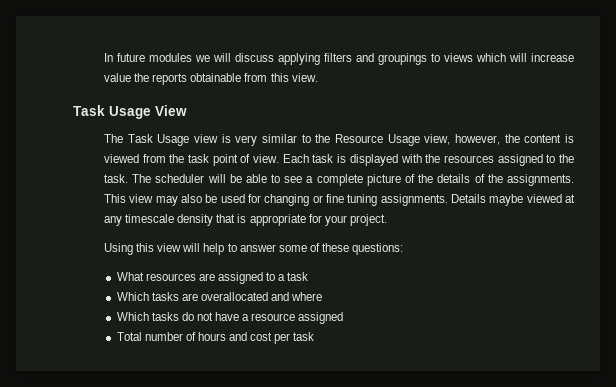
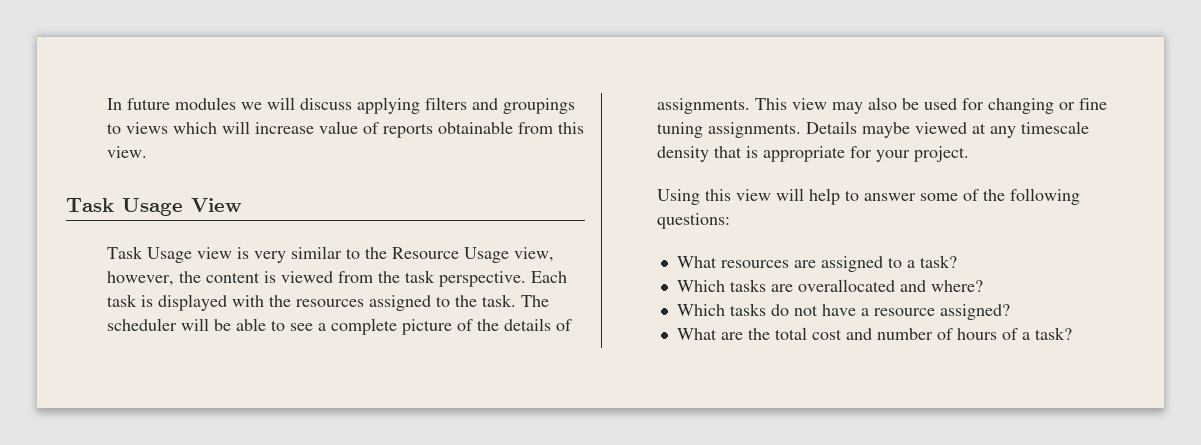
[134,73,150,82] the -> [363,122,380,134] of
[103,134,123,143] The -> (242, 205) none
[212,154,280,166] point of view. -> [439,271,527,287] perspective.
[487,174,503,183] the -> (573, 325) none
[321,243,349,252] these -> [983,188,1081,205] the following
[287,272,309,281] task -> [920,255,958,268] task?
[291,292,323,301] where -> [931,280,984,292] where?
[298,312,344,324] [116,332,315,344] assigned // Total number of hours and cost per task -> [940,304,1011,320] [677,327,1073,340] assigned? // What are the total cost and number of hours of a task?

